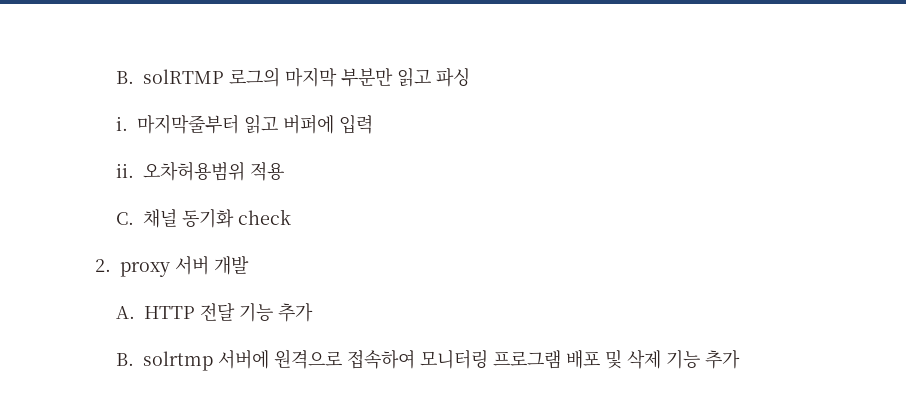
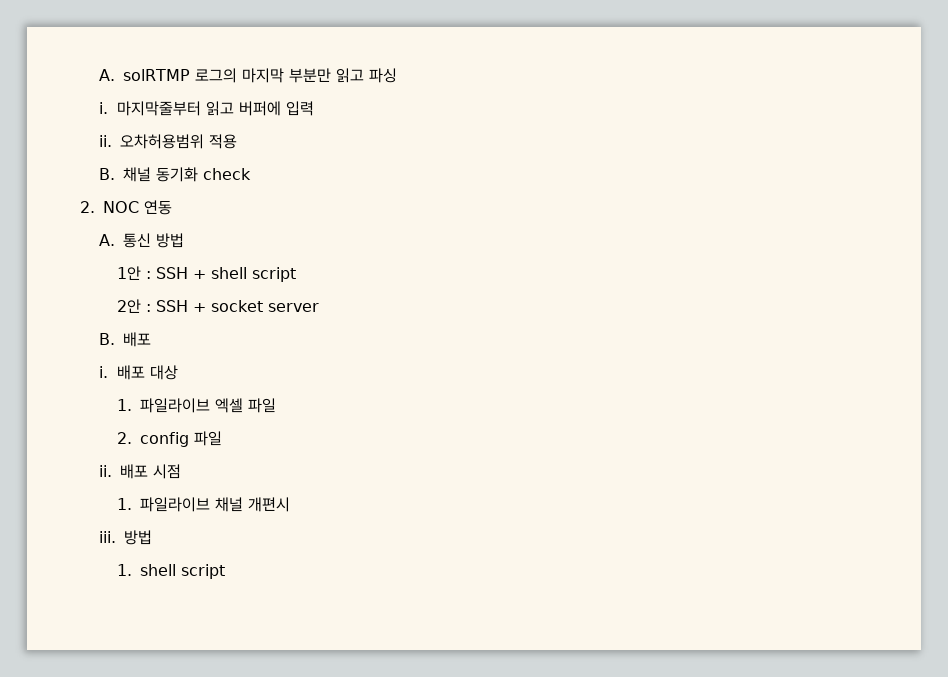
[115,71,134,84] B. -> [98,69,115,81] A.
[115,212,134,225] C. -> [98,168,115,180] B.
[119,256,249,277] [115,303,313,322] [115,349,740,371] proxy 서버 개발 // A. HTTP 전달 기능 추가 // B. solrtmp 서버에 원격으로 접속하여 모니터링 프로그램 배포 및 삭제 기능 추가 -> [103,200,173,215] [98,233,184,248] [117,266,297,282] [117,299,320,313] [98,332,151,347] [98,365,179,380] [117,398,277,413] [117,431,223,447] [98,464,181,479] [117,497,291,512] [98,530,152,545] [117,564,226,579] NOC 연동 // A. 통신 방법 // 1안 : SSH + shell script // 2안 : SSH + socket server // B. 배포 // i. 배포 대상 // 1. 파일라이브 엑셀 파일 // 2. config 파일 // ii. 배포 시점 // 1. 파일라이브 채널 개편시 // iii. 방법 // 1. shell script

